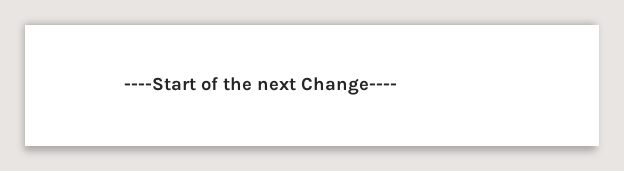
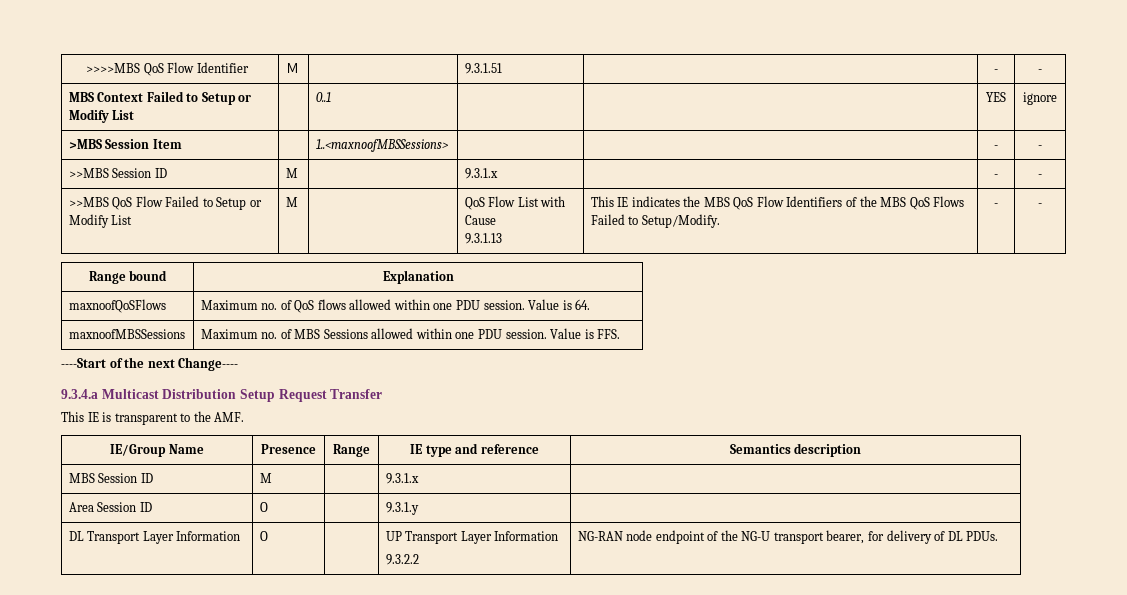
(124, 84) none -> [86,62,249,76] [285,63,299,73] [464,63,502,74] [994,69,998,73] [1038,69,1042,73] [68,91,252,105] [68,109,135,123] [315,92,331,102] [986,92,1006,102] [1023,92,1057,105] [68,139,182,149] [315,139,449,152] [994,145,998,149] [1038,145,1042,149] [68,168,167,178] [285,168,298,178] [464,168,498,179] [994,174,998,178] [1038,174,1042,178] [68,196,262,210] [68,214,133,228] [285,197,298,207] [464,196,566,210] [464,215,496,225] [464,233,502,244] [590,196,965,210] [590,214,720,228] [994,203,998,207] [1038,203,1042,207] [88,270,168,284] [382,270,454,284] [68,299,166,313] [200,299,591,313] [68,329,185,339] [200,328,621,339] >>>>MBS QoS Flow Identifier | Ｍ | | 9.3.1.51 | | - | - // MBS Context Failed to Setup or Modify List | | 0..1 | | | YES | ignore // >MBS Session Item | | 1..<maxnoofMBSSessions> | | | - | - // >>MBS Session ID | M | | 9.3.1.x | | - | - // >>MBS QoS Flow Failed to Setup or Modify List | M | | QoS Flow List with Cause // 9.3.1.13 | This IE indicates the MBS QoS Flow Identifiers of the MBS QoS Flows Failed to Setup/Modify. | - | - // Range bound | Explanation // maxnoofQoSFlows | Maximum no. of QoS flows allowed within one PDU session. Value is 64. // maxnoofMBSSessions | Maximum no. of MBS Sessions allowed within one PDU session. Value is FFS. //
(397, 86) none -> [61,389,383,402] [61,411,245,425] [110,444,204,457] [261,444,316,454] [333,444,370,457] [410,443,539,457] [729,443,862,457] [68,473,153,483] [259,473,272,483] [385,473,419,484] [68,502,152,512] [259,502,268,512] [385,502,419,515] [68,531,241,544] [259,531,268,541] [385,531,559,544] [385,554,419,565] [577,530,999,544] // 9.3.4.a Multicast Distribution Setup Request Transfer // This IE is transparent to the AMF. // IE/Group Name | Presence | Range | IE type and reference | Semantics description // MBS Session ID | M | | 9.3.1.x | // Area Session ID | O | | 9.3.1.y | // DL Transport Layer Information | O | | UP Transport Layer Information // 9.3.2.2 | NG-RAN node endpoint of the NG-U transport bearer, for delivery of DL PDUs.

